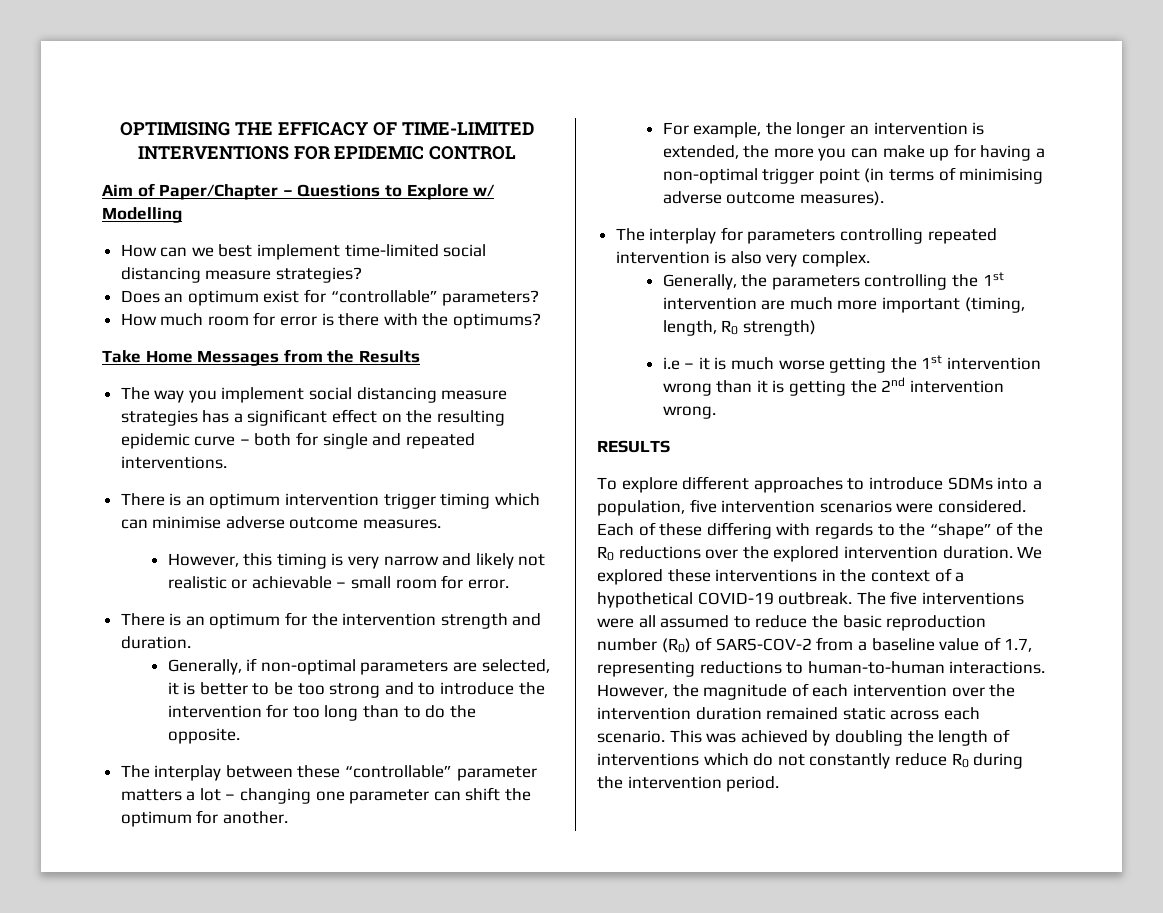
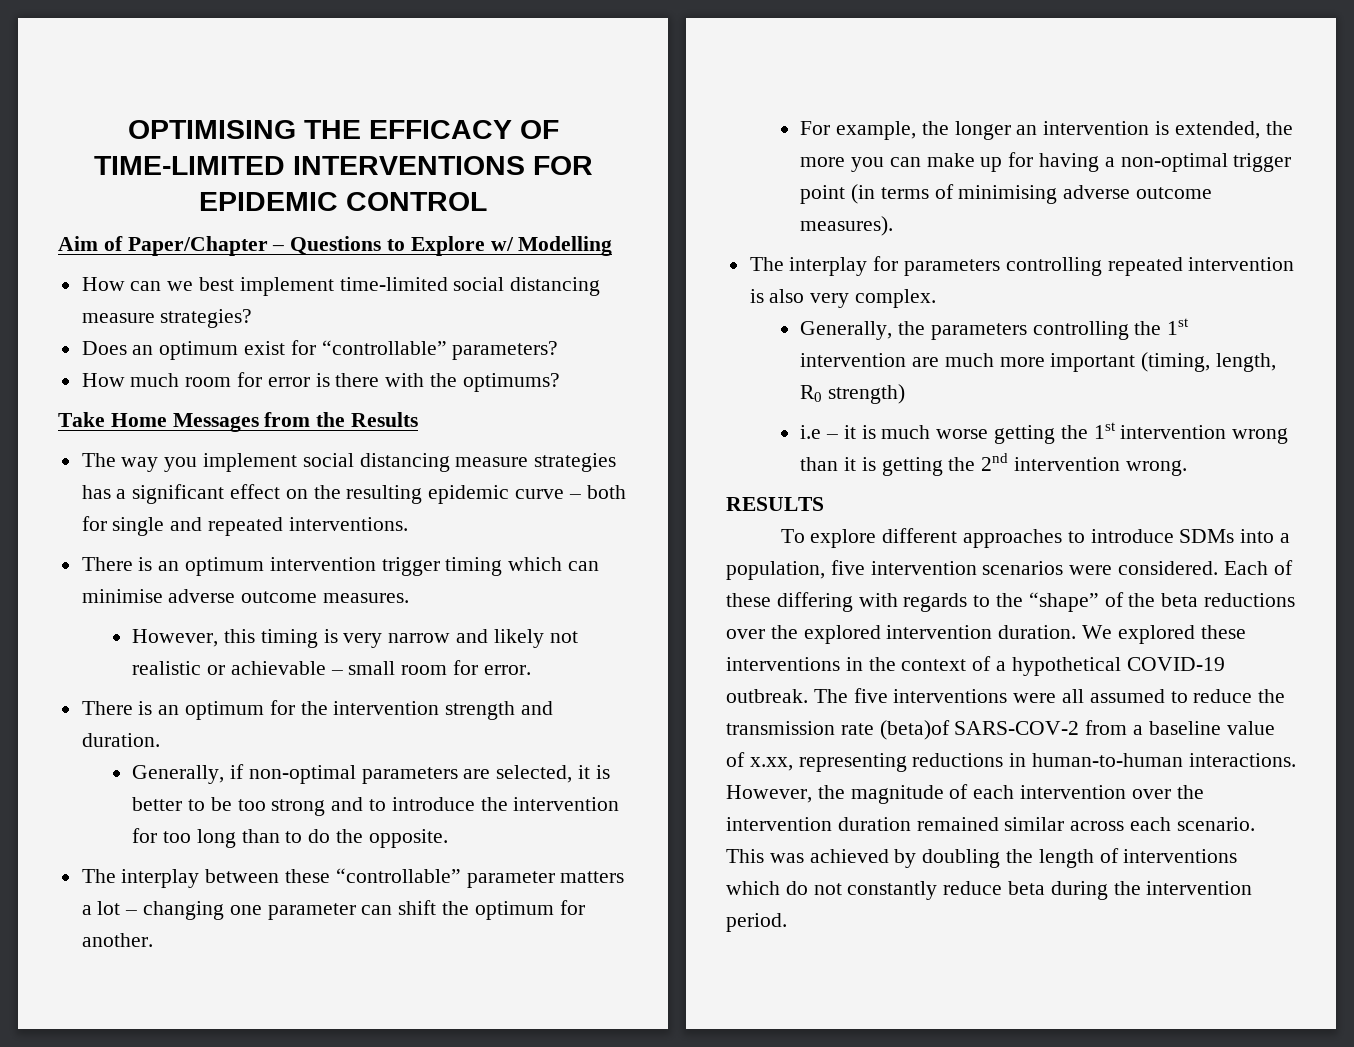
[597,546,614,561] R0 -> [1161,593,1199,607] beta
[842,615,987,631] [597,637,713,653] basic reproduction number (R0) of -> [726,720,950,740] transmission rate (beta)of
[1004,638,1033,652] 1.7, -> [749,757,793,771] x.xx,
[786,662,804,674] to -> [1009,753,1027,767] in
[842,707,886,720] static -> [1004,817,1065,831] similar
[951,753,969,768] R0 -> [1008,881,1046,895] beta

